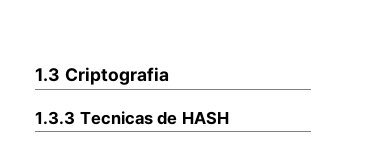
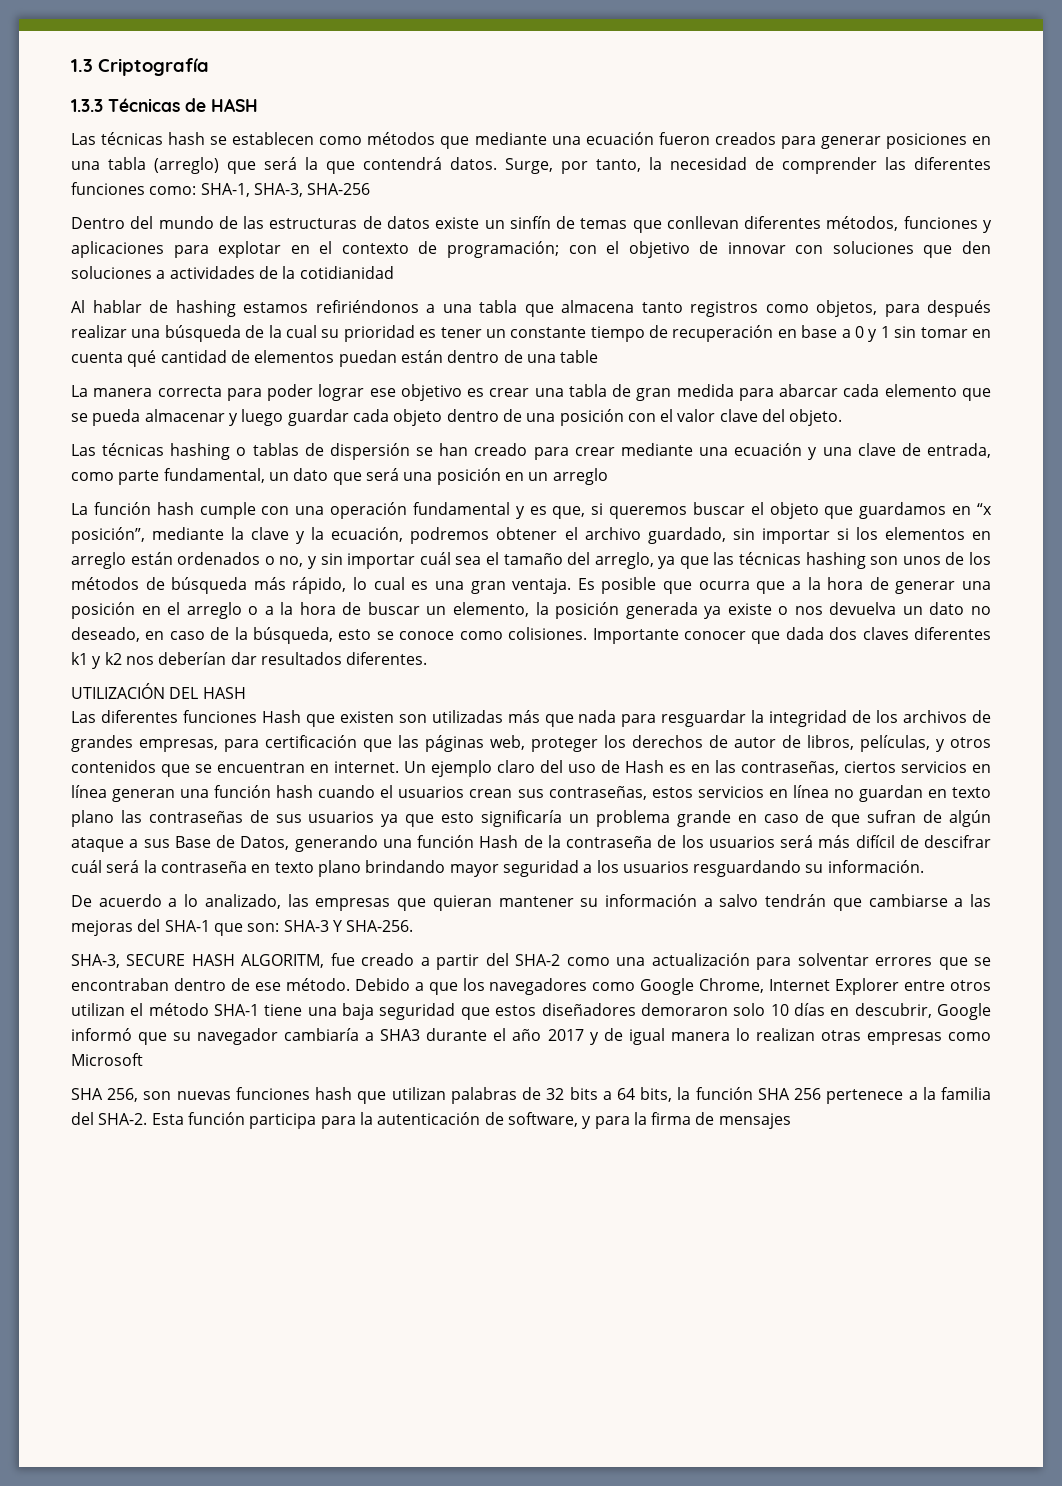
[64,67,169,85] Criptografia -> [98,58,209,76] Criptografía
[79,111,153,125] Tecnicas -> [108,98,180,112] Técnicas
(229, 118) none -> [71,132,991,149] [71,157,991,174] [71,182,371,197] [71,216,993,233] [71,241,991,258] [71,266,394,279] [71,300,991,317] [71,325,992,342] [71,350,599,367] [71,384,992,401] [71,409,843,426] [71,443,991,460] [71,468,608,485] [71,502,993,519] [71,527,991,544] [71,552,992,569] [71,577,991,594] [71,602,991,619] [71,627,991,644] [71,652,428,669] [71,683,246,699] [71,710,992,727] [71,735,991,752] [71,760,991,777] [71,785,991,802] [71,810,992,827] [71,835,991,852] [71,860,924,877] [71,894,991,911] [71,919,414,936] [71,953,992,970] [71,978,991,995] [71,1003,992,1020] [71,1028,992,1045] [71,1053,143,1066] [71,1087,992,1104] [71,1112,791,1129] // Las técnicas hash se establecen como métodos que mediante una ecuación fueron creados para generar posiciones en una tabla (arreglo) que será la que contendrá datos. Surge, por tanto, la necesidad de comprender las diferentes funciones como: SHA-1, SHA-3, SHA-256 // Dentro del mundo de las estructuras de datos existe un sinfín de temas que conllevan diferentes métodos, funciones y aplicaciones para explotar en el contexto de programación; con el objetivo de innovar con soluciones que den soluciones a actividades de la cotidianidad // Al hablar de hashing estamos refiriéndonos a una tabla que almacena tanto registros como objetos, para después realizar una búsqueda de la cual su prioridad es tener un constante tiempo de recuperación en base a 0 y 1 sin tomar en cuenta qué cantidad de elementos puedan están dentro de una table // La manera correcta para poder lograr ese objetivo es crear una tabla de gran medida para abarcar cada elemento que se pueda almacenar y luego guardar cada objeto dentro de una posición con el valor clave del objeto. // Las técnicas hashing o tablas de dispersión se han creado para crear mediante una ecuación y una clave de entrada, como parte fundamental, un dato que será una posición en un arreglo // La función hash cumple con una operación fundamental y es que, si queremos buscar el objeto que guardamos en “x posición”, mediante la clave y la ecuación, podremos obtener el archivo guardado, sin importar si los elementos en arreglo están ordenados o no, y sin importar cuál sea el tamaño del arreglo, ya que las técnicas hashing son unos de los métodos de búsqueda más rápido, lo cual es una gran ventaja. Es posible que ocurra que a la hora de generar una posición en el arreglo o a la hora de buscar un elemento, la posición generada ya existe o nos devuelva un dato no deseado, en caso de la búsqueda, esto se conoce como colisiones. Importante conocer que dada dos claves diferentes k1 y k2 nos deberían dar resultados diferentes. // UTILIZACIÓN DEL HASH // Las diferentes funciones Hash que existen son utilizadas más que nada para resguardar la integridad de los archivos de grandes empresas, para certificación que las páginas web, proteger los derechos de autor de libros, películas, y otros contenidos que se encuentran en internet. Un ejemplo claro del uso de Hash es en las contraseñas, ciertos servicios en línea generan una función hash cuando el usuarios crean sus contraseñas, estos servicios en línea no guardan en texto plano las contraseñas de sus usuarios ya que esto significaría un problema grande en caso de que sufran de algún ataque a sus Base de Datos, generando una función Hash de la contraseña de los usuarios será más difícil de descifrar cuál será la contraseña en texto plano brindando mayor seguridad a los usuarios resguardando su información. // De acuerdo a lo analizado, las empresas que quieran mantener su información a salvo tendrán que cambiarse a las mejoras del SHA-1 que son: SHA-3 Y SHA-256. // SHA-3, SECURE HASH ALGORITM, fue creado a partir del SHA-2 como una actualización para solventar errores que se encontraban dentro de ese método. Debido a que los navegadores como Google Chrome, Internet Explorer entre otros utilizan el método SHA-1 tiene una baja seguridad que estos diseñadores demoraron solo 10 días en descubrir, Google informó que su navegador cambiaría a SHA3 durante el año 2017 y de igual manera lo realizan otras empresas como Microsoft // SHA 256, son nuevas funciones hash que utilizan palabras de 32 bits a 64 bits, la función SHA 256 pertenece a la familia del SHA-2. Esta función participa para la autenticación de software, y para la firma de mensajes

